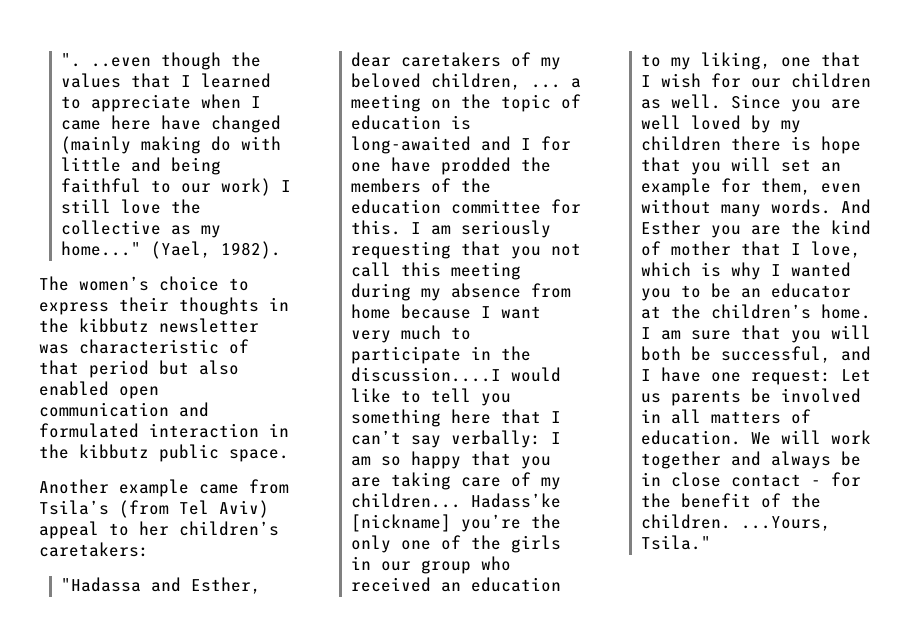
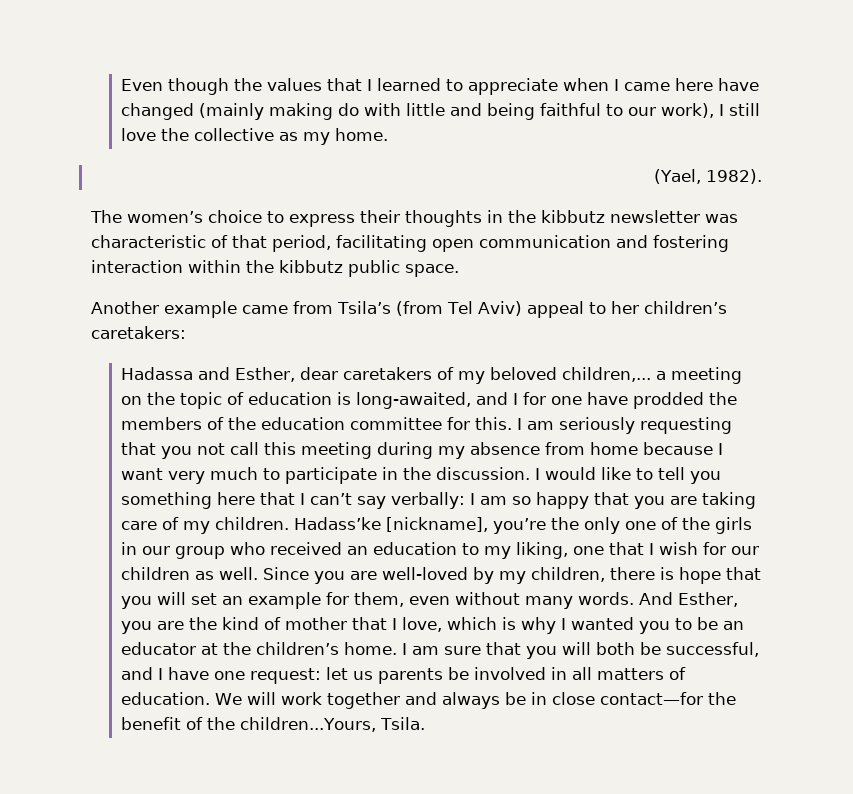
[61,53,152,67] ". ..even -> [120,79,163,91] Even
[221,178,272,196] work) -> [660,103,714,118] work),
[61,241,142,256] home..." -> [334,128,388,141] home. //
[89,360,239,378] [39,381,159,399] [39,402,209,417] [39,423,289,438] period but also enabled open communication and formulated interaction in -> [272,235,729,252] [91,260,241,273] period, facilitating open communication and fostering interaction within
[61,577,142,592] "Hadassa -> [120,367,193,380] Hadassa
[431,73,562,90] children, ... -> [561,367,651,382] children,...
[351,136,472,154] long-awaited -> [355,392,471,409] long-awaited,
[351,367,502,382] discussion....I -> [435,467,540,480] discussion. I
[351,493,562,508] [351,514,452,532] children... Hadass’ke [nickname] -> [214,517,488,532] children. Hadass’ke [nickname],
[641,115,742,130] well loved -> [381,567,468,580] well-loved
[641,136,722,151] children -> [530,567,605,582] children,
[641,220,702,235] Esther -> [677,592,738,607] Esther,
[841,369,872,382] Let -> [325,667,348,680] let
[731,472,862,487] contact - for -> [599,692,703,705] contact—for
[641,514,832,531] [641,535,712,550] children. ...Yours, Tsila." -> [239,717,425,732] children...Yours, Tsila.

